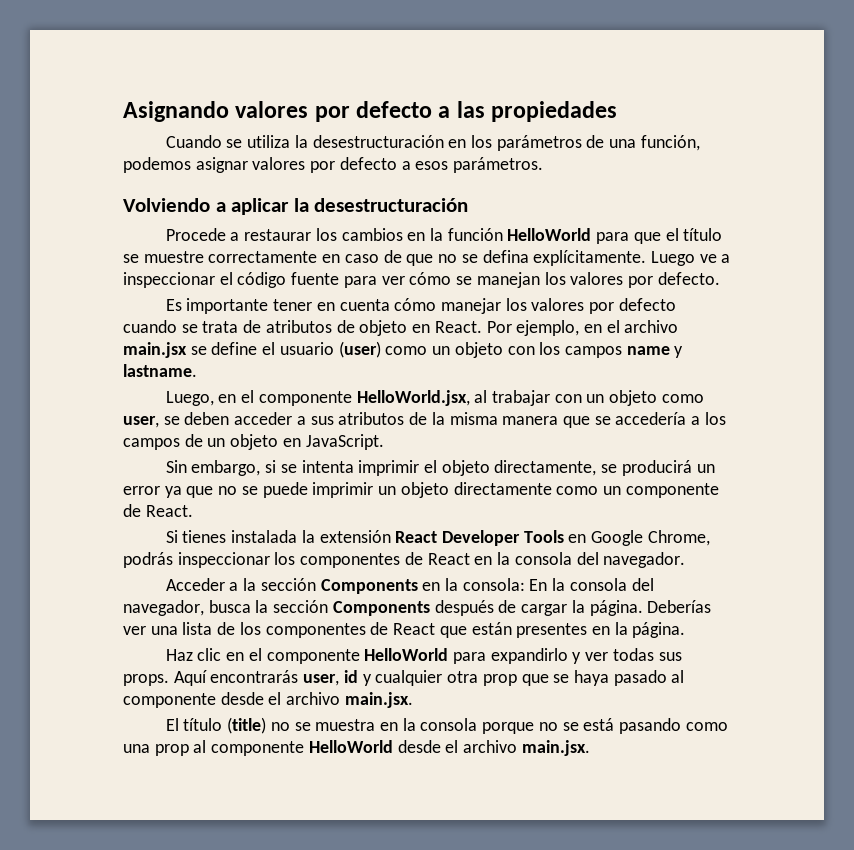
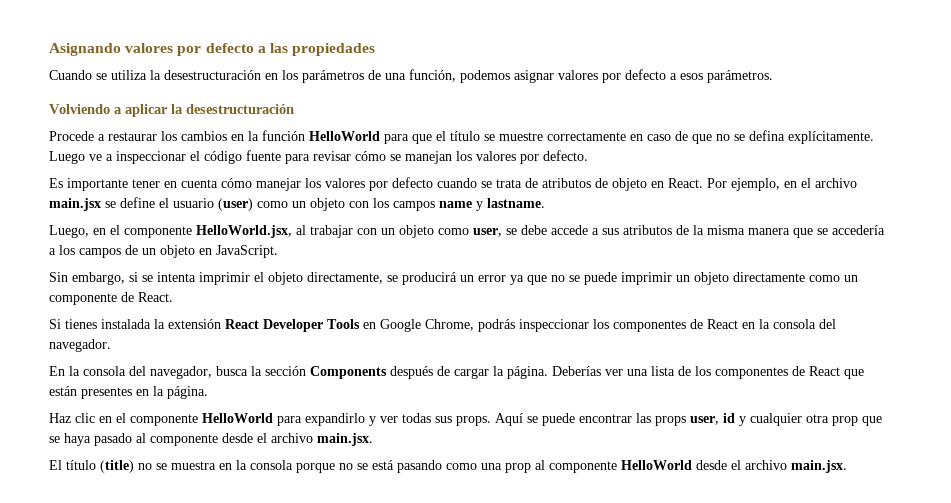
[381,276,405,285] ver -> [313,151,351,161] revisar
[184,412,293,425] deben acceder -> [521,225,588,235] debe accede
[165,578,525,594] Acceder a la sección Components en la consola: -> (111, 345) none
[210,670,299,683] encontrarás -> [527,413,686,426] se puede encontrar las props

